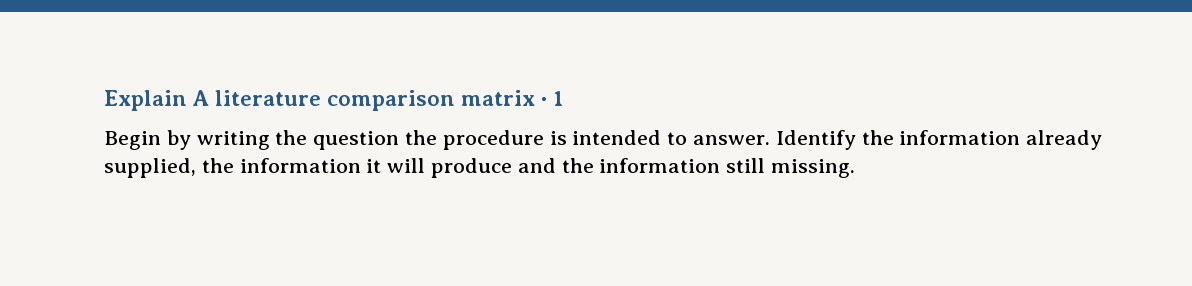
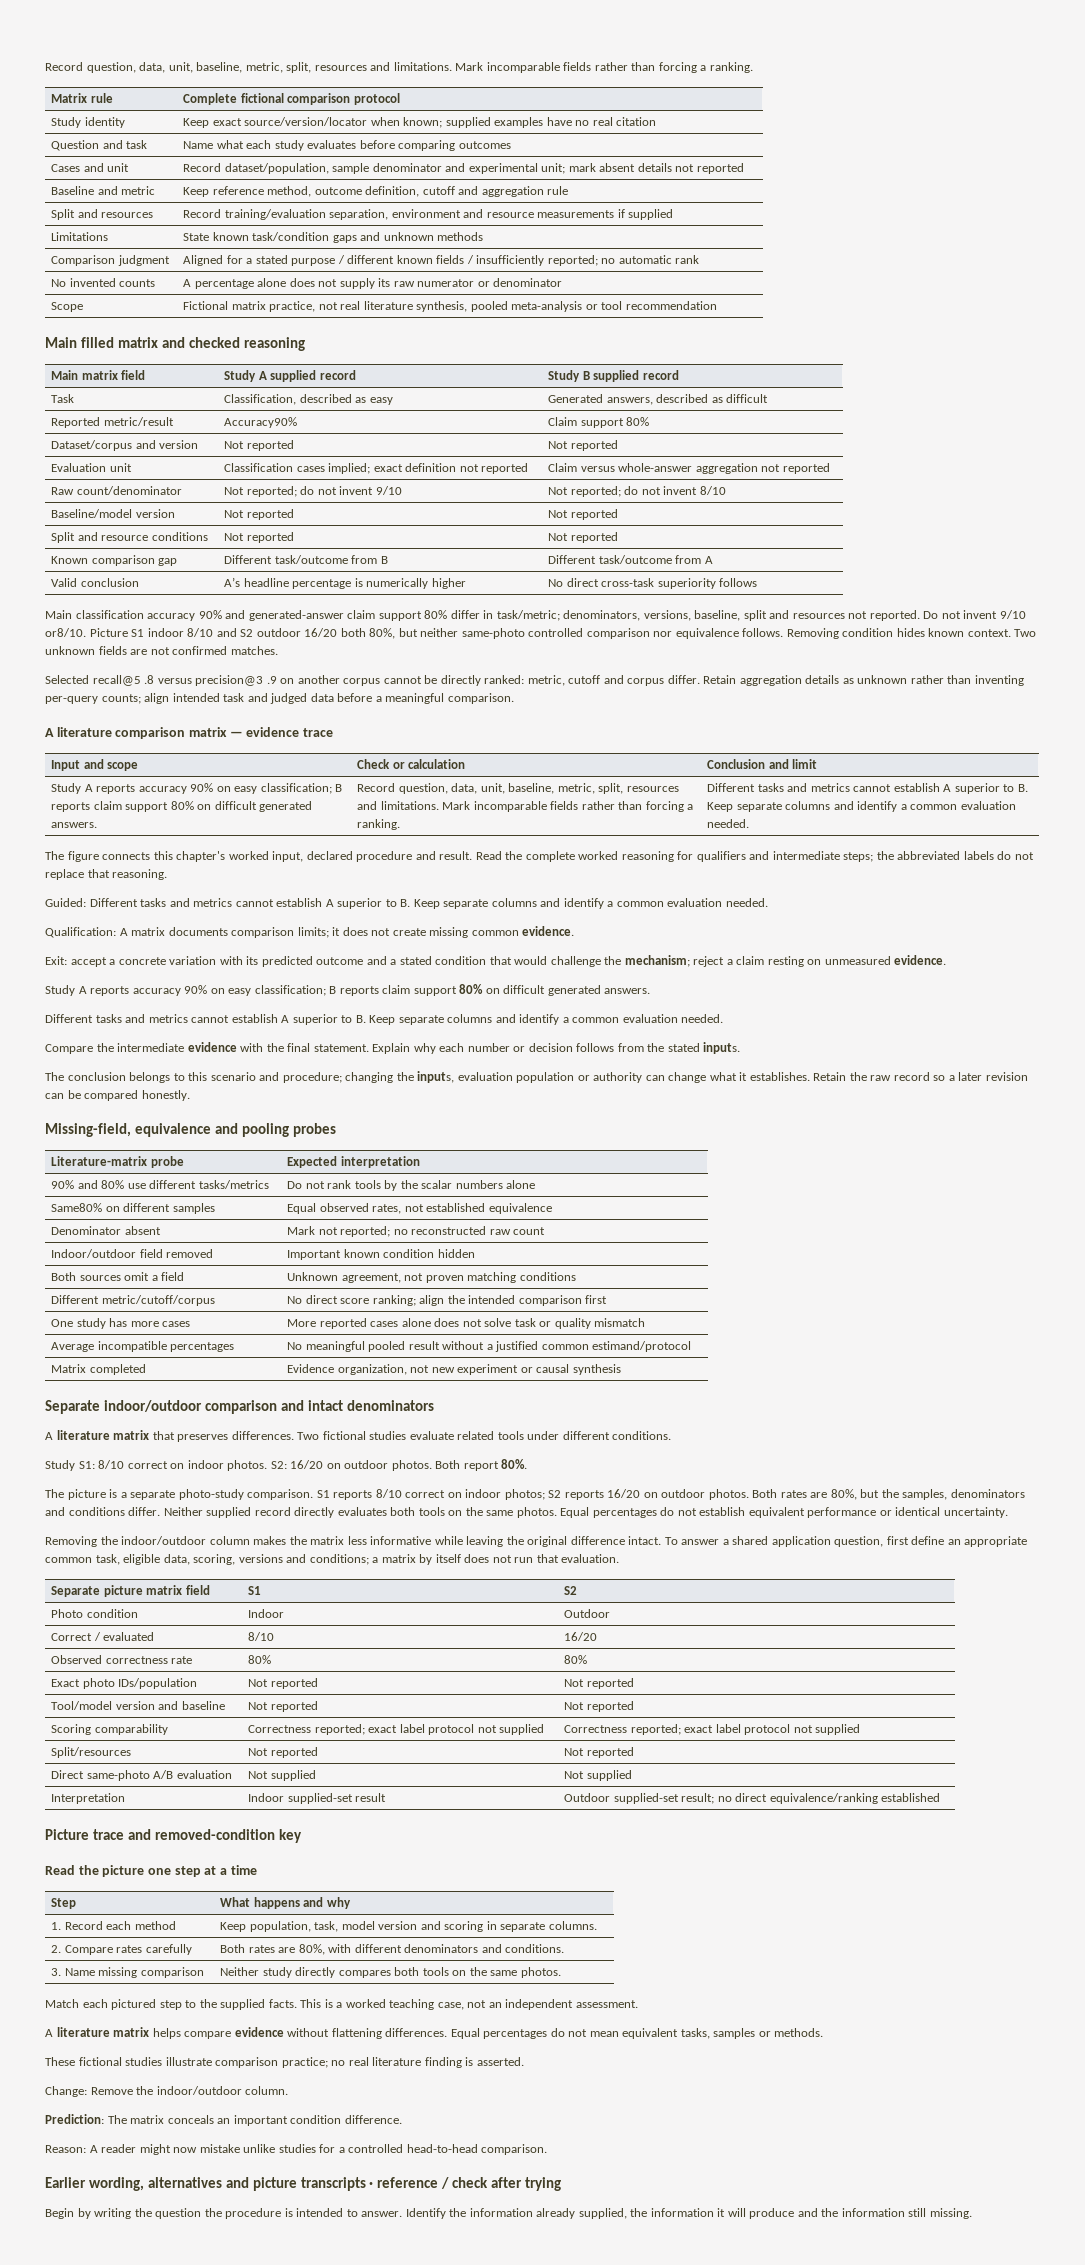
[104,90,564,111] Explain A literature comparison matrix · 1 -> [45,62,753,73] [51,93,113,103] [183,93,400,105] [51,117,125,128] [183,117,657,128] [51,140,148,151] [183,140,511,151] [51,163,130,172] [183,163,744,174] [51,186,156,195] [183,186,569,197] [51,209,154,220] [183,209,674,220] [51,232,109,241] [183,232,484,243] [51,255,170,266] [183,255,700,266] [51,278,156,287] [183,278,563,289] [51,302,84,312] [183,301,717,312] [45,337,305,351] [51,370,146,380] [224,370,356,382] [548,370,679,382] [51,394,75,403] [224,394,393,405] [548,394,769,405] [51,417,174,428] [224,417,298,428] [548,417,650,428] [51,440,199,451] [224,440,294,451] [548,440,618,451] [51,463,132,472] [224,463,529,474] [548,463,830,474] [51,486,182,495] [224,486,402,497] [548,486,726,497] [51,509,175,518] [224,509,294,520] [548,509,618,520] [51,532,208,543] [224,532,294,543] [548,532,618,543] [51,555,178,566] [224,555,388,564] [548,555,713,564] [51,578,139,587] [224,577,466,589] [548,578,758,589] [45,610,1026,621] [45,628,1037,639] [45,646,278,655] [45,675,1024,686] [45,693,514,704] [45,727,333,739] [51,759,139,771] [357,759,466,769] [707,759,818,769] [51,783,343,794] [51,801,313,812] [51,822,98,828] [357,783,679,794] [357,801,694,812] [357,819,401,830] [707,783,1028,794] [707,801,1016,812] [707,819,750,828] [45,851,1034,862] [45,869,168,880] [45,898,768,909] [45,926,575,938] [45,955,947,967] [45,984,651,996] [45,1014,724,1025] [45,1042,741,1054] [45,1071,1028,1083] [45,1090,190,1101] [45,1123,336,1137] [51,1156,184,1168] [287,1156,420,1168] [51,1180,269,1189] [287,1180,536,1191] [51,1203,215,1214] [287,1203,552,1214] [51,1226,161,1235] [287,1226,546,1237] [51,1249,214,1258] [287,1249,475,1260] [51,1272,185,1281] [287,1272,576,1283] [51,1295,215,1306] [287,1295,608,1306] [51,1318,191,1329] [287,1318,646,1329] [51,1341,235,1352] [287,1341,692,1352] [51,1364,146,1375] [287,1364,621,1375] [45,1400,434,1414] [45,1430,672,1442] [45,1459,528,1471] [45,1489,1025,1500] [45,1507,1008,1518] [45,1536,1028,1547] [45,1554,620,1565] [51,1585,210,1597] [248,1586,262,1595] [564,1586,578,1595] [51,1609,138,1618] [248,1609,285,1618] [564,1609,611,1618] [51,1632,155,1641] [248,1632,275,1641] [564,1632,598,1641] [51,1655,193,1664] [248,1655,272,1664] [564,1655,588,1664] [51,1678,198,1689] [248,1678,318,1689] [564,1678,634,1689] [51,1701,225,1710] [248,1701,318,1712] [564,1701,634,1712] [51,1724,168,1735] [248,1724,545,1735] [564,1724,861,1735] [51,1747,132,1758] [248,1747,318,1758] [564,1747,634,1758] [51,1770,232,1781] [248,1770,316,1781] [564,1770,632,1781] [51,1793,126,1804] [248,1793,387,1804] [564,1793,941,1804] [45,1829,302,1843] [45,1865,257,1877] [51,1898,77,1909] [220,1897,351,1909] [51,1921,176,1930] [220,1921,597,1932] [51,1944,192,1955] [220,1944,565,1955] [51,1967,204,1978] [220,1967,561,1978] [45,1999,638,2010] [45,2027,824,2039] [45,2057,524,2068] [45,2086,289,2097] [45,2114,402,2126] [45,2144,548,2155] [45,2177,562,2191] Record question, data, unit, baseline, metric, split, resources and limitations. Mark incomparable fields rather than forcing a ranking. // Matrix rule | Complete fictional comparison protocol // Study identity | Keep exact source/version/locator when known; supplied examples have no real citation // Question and task | Name what each study evaluates before comparing outcomes // Cases and unit | Record dataset/population, sample denominator and experimental unit; mark absent details not reported // Baseline and metric | Keep reference method, outcome definition, cutoff and aggregation rule // Split and resources | Record training/evaluation separation, environment and resource measurements if supplied // Limitations | State known task/condition gaps and unknown methods // Comparison judgment | Aligned for a stated purpose / different known fields / insufficiently reported; no automatic rank // No invented counts | A percentage alone does not supply its raw numerator or denominator // Scope | Fictional matrix practice, not real literature synthesis, pooled meta-analysis or tool recommendation // Main filled matrix and checked reasoning // Main matrix field | Study A supplied record | Study B supplied record // Task | Classification, described as easy | Generated answers, described as difficult // Reported metric/result | Accuracy90% | Claim support 80% // Dataset/corpus and version | Not reported | Not reported // Evaluation unit | Classification cases implied; exact definition not reported | Claim versus whole-answer aggregation not reported // Raw count/denominator | Not reported; do not invent 9/10 | Not reported; do not invent 8/10 // Baseline/model version | Not reported | Not reported // Split and resource conditions | Not reported | Not reported // Known comparison gap | Different task/outcome from B | Different task/outcome from A // Valid conclusion | A’s headline percentage is numerically higher | No direct cross-task superiority follows // Main classification accuracy 90% and generated-answer claim support 80% differ in task/metric; denominators, versions, baseline, split and resources not reported. Do not invent 9/10 or8/10. Picture S1 indoor 8/10 and S2 outdoor 16/20 both 80%, but neither same-photo controlled comparison nor equivalence follows. Removing condition hides known context. Two unknown fields are not confirmed matches. // Selected recall@5 .8 versus precision@3 .9 on another corpus cannot be directly ranked: metric, cutoff and corpus differ. Retain aggregation details as unknown rather than inventing per-query counts; align intended task and judged data before a meaningful comparison. // A literature comparison matrix — evidence trace // Input and scope | Check or calculation | Conclusion and limit // Study A reports accuracy 90% on easy classification; B reports claim support 80% on difficult generated answers. | Record question, data, unit, baseline, metric, split, resources and limitations. Mark incomparable fields rather than forcing a ranking. | Different tasks and metrics cannot establish A superior to B. Keep separate columns and identify a common evaluation needed. // The figure connects this chapter's worked input, declared procedure and result. Read the complete worked reasoning for qualifiers and intermediate steps; the abbreviated labels do not replace that reasoning. // Guided: Different tasks and metrics cannot establish A superior to B. Keep separate columns and identify a common evaluation needed. // Qualification: A matrix documents comparison limits; it does not create missing common evidence. // Exit: accept a concrete variation with its predicted outcome and a stated condition that would challenge the mechanism; reject a claim resting on unmeasured evidence. // Study A reports accuracy 90% on easy classification; B reports claim support 80% on difficult generated answers. // Different tasks and metrics cannot establish A superior to B. Keep separate columns and identify a common evaluation needed. // Compare the intermediate evidence with the final statement. Explain why each number or decision follows from the stated inputs. // The conclusion belongs to this scenario and procedure; changing the inputs, evaluation population or authority can change what it establishes. Retain the raw record so a later revision can be compared honestly. // Missing-field, equivalence and pooling probes // Literature-matrix probe | Expected interpretation // 90% and 80% use different tasks/metrics | Do not rank tools by the scalar numbers alone // Same80% on different samples | Equal observed rates, not established equivalence // Denominator absent | Mark not reported; no reconstructed raw count // Indoor/outdoor field removed | Important known condition hidden // Both sources omit a field | Unknown agreement, not proven matching conditions // Different metric/cutoff/corpus | No direct score ranking; align the intended comparison first // One study has more cases | More reported cases alone does not solve task or quality mismatch // Average incompatible percentages | No meaningful pooled result without a justified common estimand/protocol // Matrix completed | Evidence organization, not new experiment or causal synthesis // Separate indoor/outdoor comparison and intact denominators // A literature matrix that preserves differences. Two fictional studies evaluate related tools under different conditions. // Study S1: 8/10 correct on indoor photos. S2: 16/20 on outdoor photos. Both report 80%. // The picture is a separate photo-study comparison. S1 reports 8/10 correct on indoor photos; S2 reports 16/20 on outdoor photos. Both rates are 80%, but the samples, denominators and conditions differ. Neither supplied record directly evaluates both tools on the same photos. Equal percentages do not establish equivalent performance or identical uncertainty. // Removing the indoor/outdoor column makes the matrix less informative while leaving the original difference intact. To answer a shared application question, first define an appropriate common task, eligible data, scoring, versions and conditions; a matrix by itself does not run that evaluation. // Separate picture matrix field | S1 | S2 // Photo condition | Indoor | Outdoor // Correct / evaluated | 8/10 | 16/20 // Observed correctness rate | 80% | 80% // Exact photo IDs/population | Not reported | Not reported // Tool/model version and baseline | Not reported | Not reported // Scoring comparability | Correctness reported; exact label protocol not supplied | Correctness reported; exact label protocol not supplied // Split/resources | Not reported | Not reported // Direct same-photo A/B evaluation | Not supplied | Not supplied // Interpretation | Indoor supplied-set result | Outdoor supplied-set result; no direct equivalence/ranking established // Picture trace and removed-condition key // Read the picture one step at a time // Step | What happens and why // 1. Record each method | Keep population, task, model version and scoring in separate columns. // 2. Compare rates carefully | Both rates are 80%, with different denominators and conditions. // 3. Name missing comparison | Neither study directly compares both tools on the same photos. // Match each pictured step to the supplied facts. This is a worked teaching case, not an independent assessment. // A literature matrix helps compare evidence without flattening differences. Equal percentages do not mean equivalent tasks, samples or methods. // These fictional studies illustrate comparison practice; no real literature finding is asserted. // Change: Remove the indoor/outdoor column. // Prediction: The matrix conceals an important condition difference. // Reason: A reader might now mistake unlike studies for a controlled head-to-head comparison. // Earlier wording, alternatives and picture transcripts · reference / check after trying

